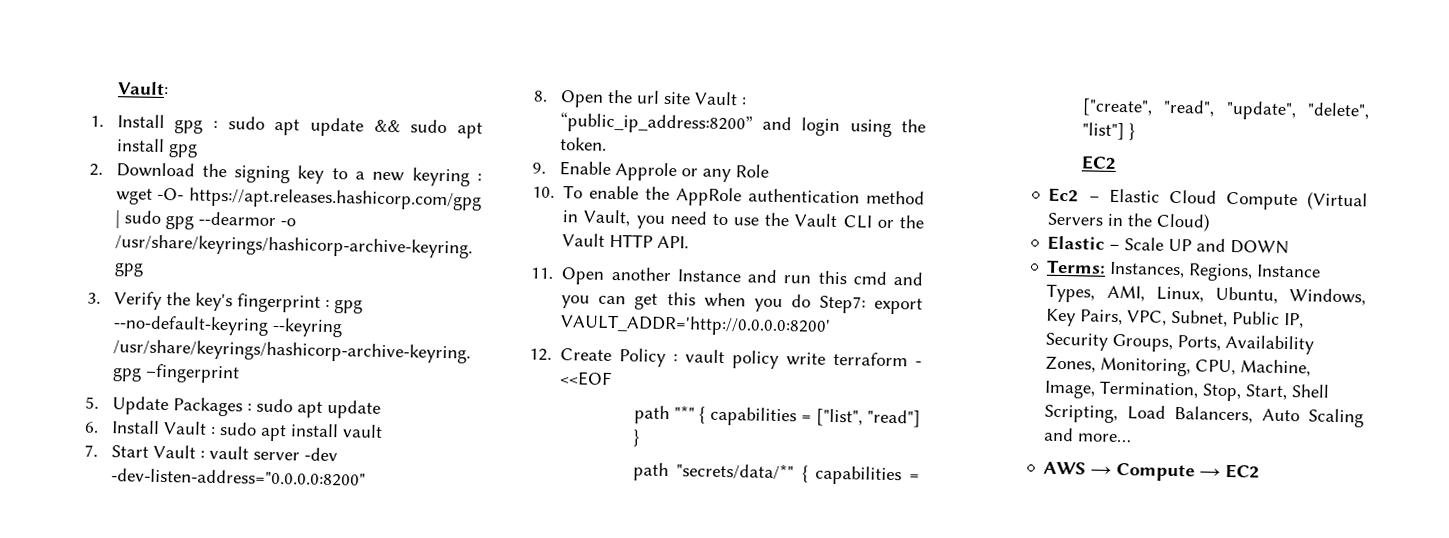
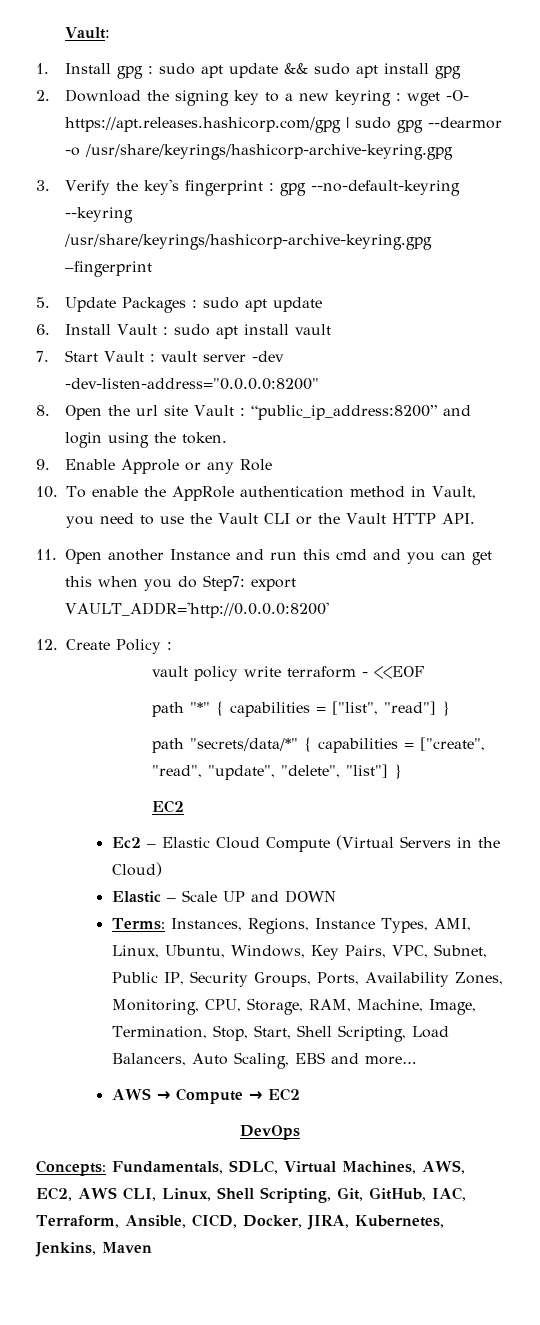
(679, 358) none -> (172, 646) //
(1237, 367) none -> [246,998,351,1015] Storage, RAM,
[1308,408,1364,428] Scaling -> [233,1052,325,1069] Scaling, EBS
(1261, 471) none -> [240,1125,300,1140] [36,1160,465,1176] [36,1187,466,1203] [36,1214,444,1230] [35,1242,152,1257] // DevOps // Concepts: Fundamentals, SDLC, Virtual Machines, AWS, EC2, AWS CLI, Linux, Shell Scripting, Git, GitHub, IAC, Terraform, Ansible, CICD, Docker, JIRA, Kubernetes, Jenkins, Maven

